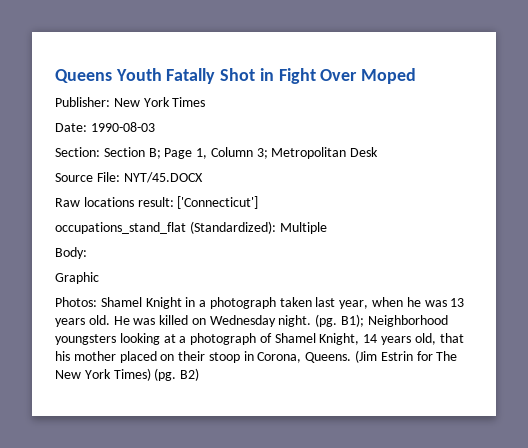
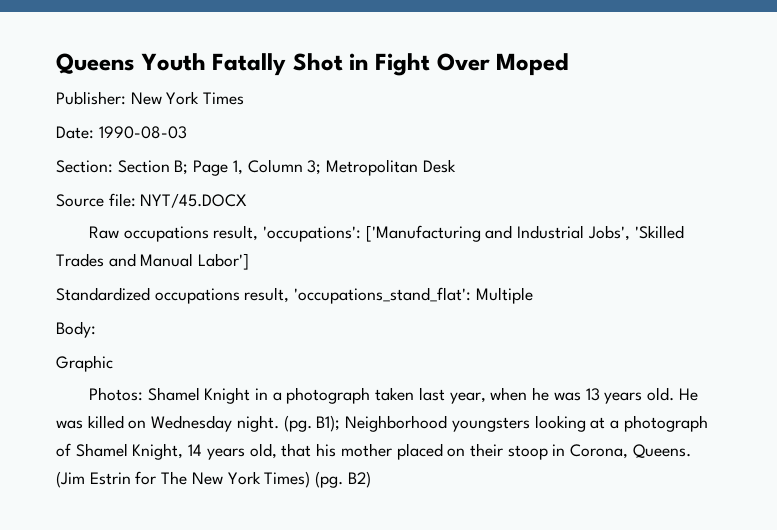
[96,172,120,182] File: -> [108,193,136,207] file:
[83,196,259,209] [55,221,276,234] locations result: ['Connecticut'] // occupations_stand_flat (Standardized): -> [123,225,684,242] [56,253,250,270] [56,287,472,304] occupations result, 'occupations': ['Manufacturing and Industrial Jobs', 'Skilled Trades and Manual Labor'] // Standardized occupations result, 'occupations_stand_flat':

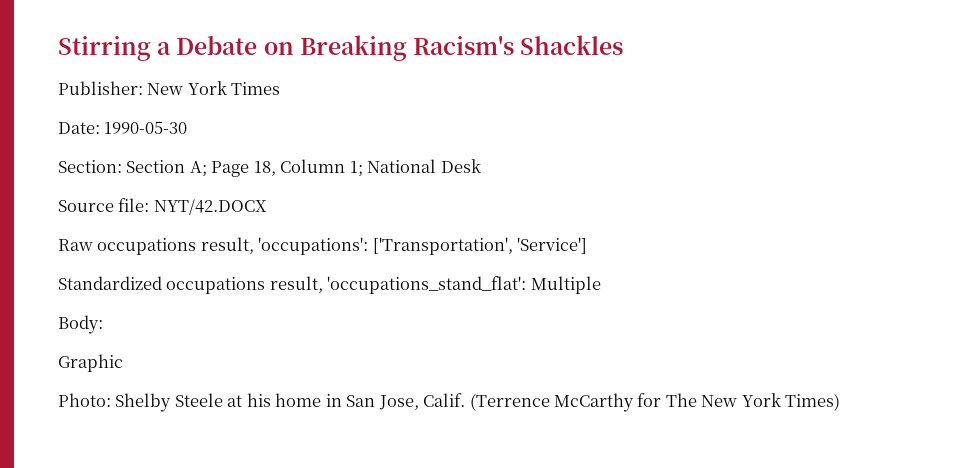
[56,53,570,76] Queens Youth Fatally Shot in Fight Over Moped -> [58,35,624,61] Stirring a Debate on Breaking Racism's Shackles
[98,126,187,139] 1990-08-03 -> [104,121,188,134] 1990-05-30
[174,159,419,176] B; Page 1, Column 3; Metropolitan -> [189,159,437,177] A; Page 18, Column 1; National
[140,193,248,208] NYT/45.DOCX -> [153,199,267,215] NYT/42.DOCX
[365,225,684,242] [56,253,250,270] ['Manufacturing and Industrial Jobs', 'Skilled Trades and Manual Labor'] -> [372,237,588,255] ['Transportation', 'Service']
[88,387,698,404] [56,415,708,432] [56,443,691,460] [56,471,131,488] Photos: Shamel Knight in a photograph taken last year, when he was 13 years old. He was killed on Wednesday night. (pg. B1); Neighborhood youngsters looking at a photograph of Shamel Knight, 14 years old, that his mother placed on their stoop in Corona, Queens. (Jim Estrin -> [58,393,635,412] Photo: Shelby Steele at his home in San Jose, Calif. (Terrence McCarthy
[315,471,371,488] (pg. B2) -> (841, 402) none

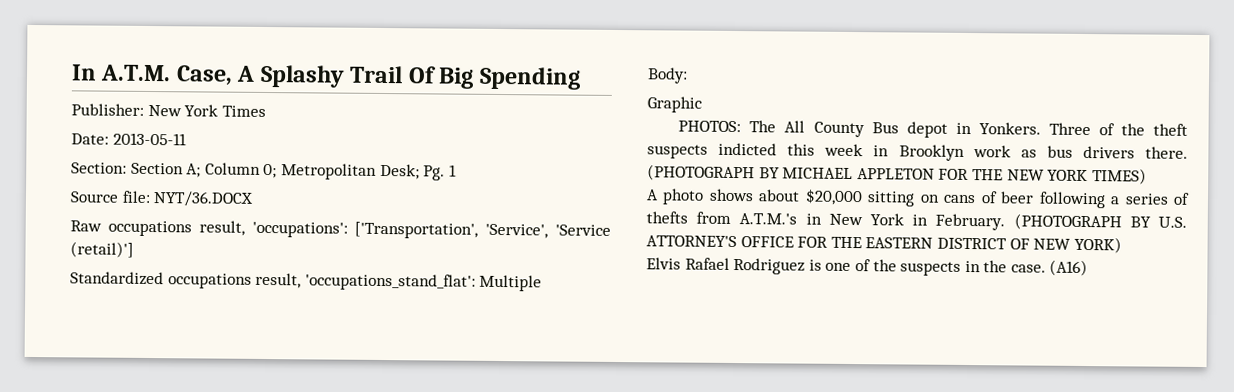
[58,35,624,61] Stirring a Debate on Breaking Racism's Shackles -> [71,64,581,90] In A.T.M. Case, A Splashy Trail Of Big Spending
[104,121,188,134] 1990-05-30 -> [112,132,187,146] 2013-05-11
[211,159,481,177] Page 18, Column 1; National Desk -> [204,162,457,181] Column 0; Metropolitan Desk; Pg. 1
[153,199,267,215] NYT/42.DOCX -> [153,191,255,207] NYT/36.DOCX
[517,237,588,254] 'Service'] -> [485,223,611,239] [70,241,134,258] 'Service', 'Service (retail)']
[58,393,841,412] Photo: Shelby Steele at his home in San Jose, Calif. (Terrence McCarthy for The New York Times) -> [678,120,1188,138] [647,142,1188,161] [647,164,1147,185] [646,188,1190,209] [646,211,1187,231] [646,235,1122,254] [646,257,1089,277] PHOTOS: The All County Bus depot in Yonkers. Three of the theft suspects indicted this week in Brooklyn work as bus drivers there. (PHOTOGRAPH BY MICHAEL APPLETON FOR THE NEW YORK TIMES) // A photo shows about $20,000 sitting on cans of beer following a series of thefts from A.T.M.'s in New York in February. (PHOTOGRAPH BY U.S. ATTORNEY'S OFFICE FOR THE EASTERN DISTRICT OF NEW YORK) // Elvis Rafael Rodriguez is one of the suspects in the case. (A16)

